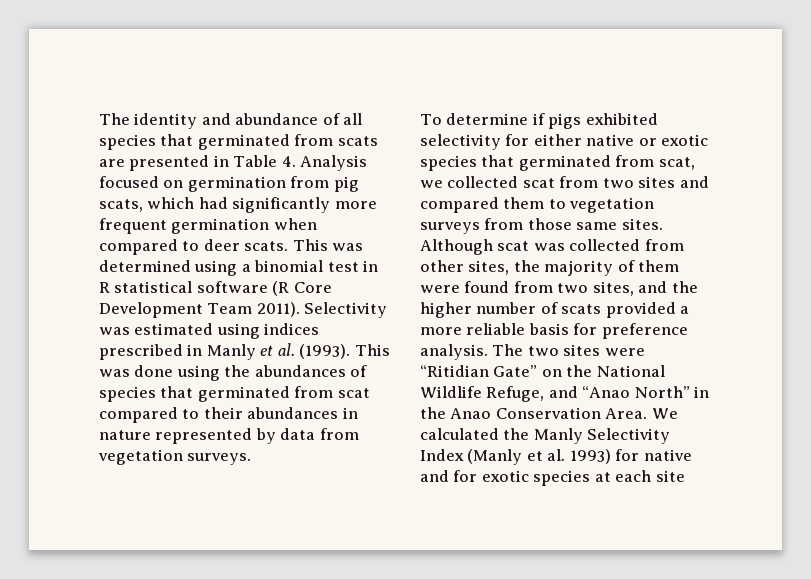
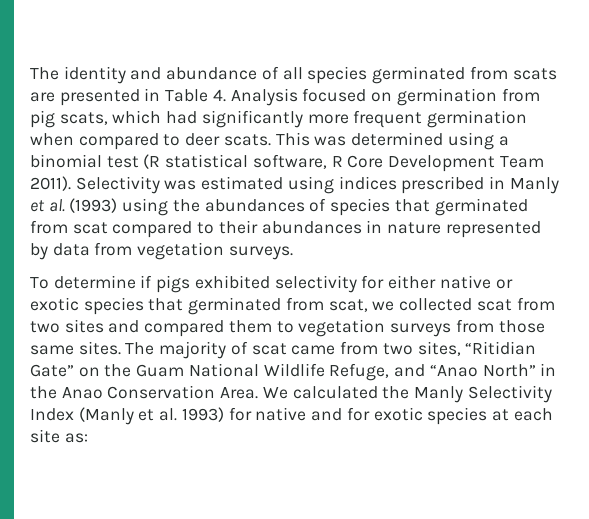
[160,134,194,146] that -> (368, 75) none
[363,260,379,272] [99,281,290,296] in R statistical software (R -> [143,154,343,169] (R statistical software, R
[299,344,390,359] [99,365,174,377] (1993). This was done -> [69,198,118,213] (1993)
[420,239,684,255] [420,260,680,276] [420,281,698,296] [420,302,690,318] [420,323,688,339] [420,344,645,360] Although scat was collected from other sites, the majority of them were found from two sites, and the higher number of scats provided a more reliable basis for preference analysis. The two sites were -> [125,341,461,359] The majority of scat came from two sites,
(593, 371) none -> [136,364,185,377] Guam
(685, 476) none -> [64,433,88,443] as:

